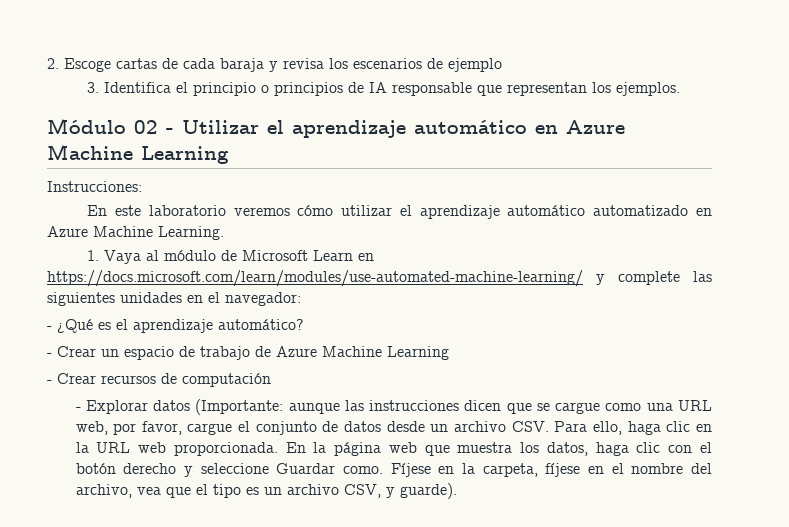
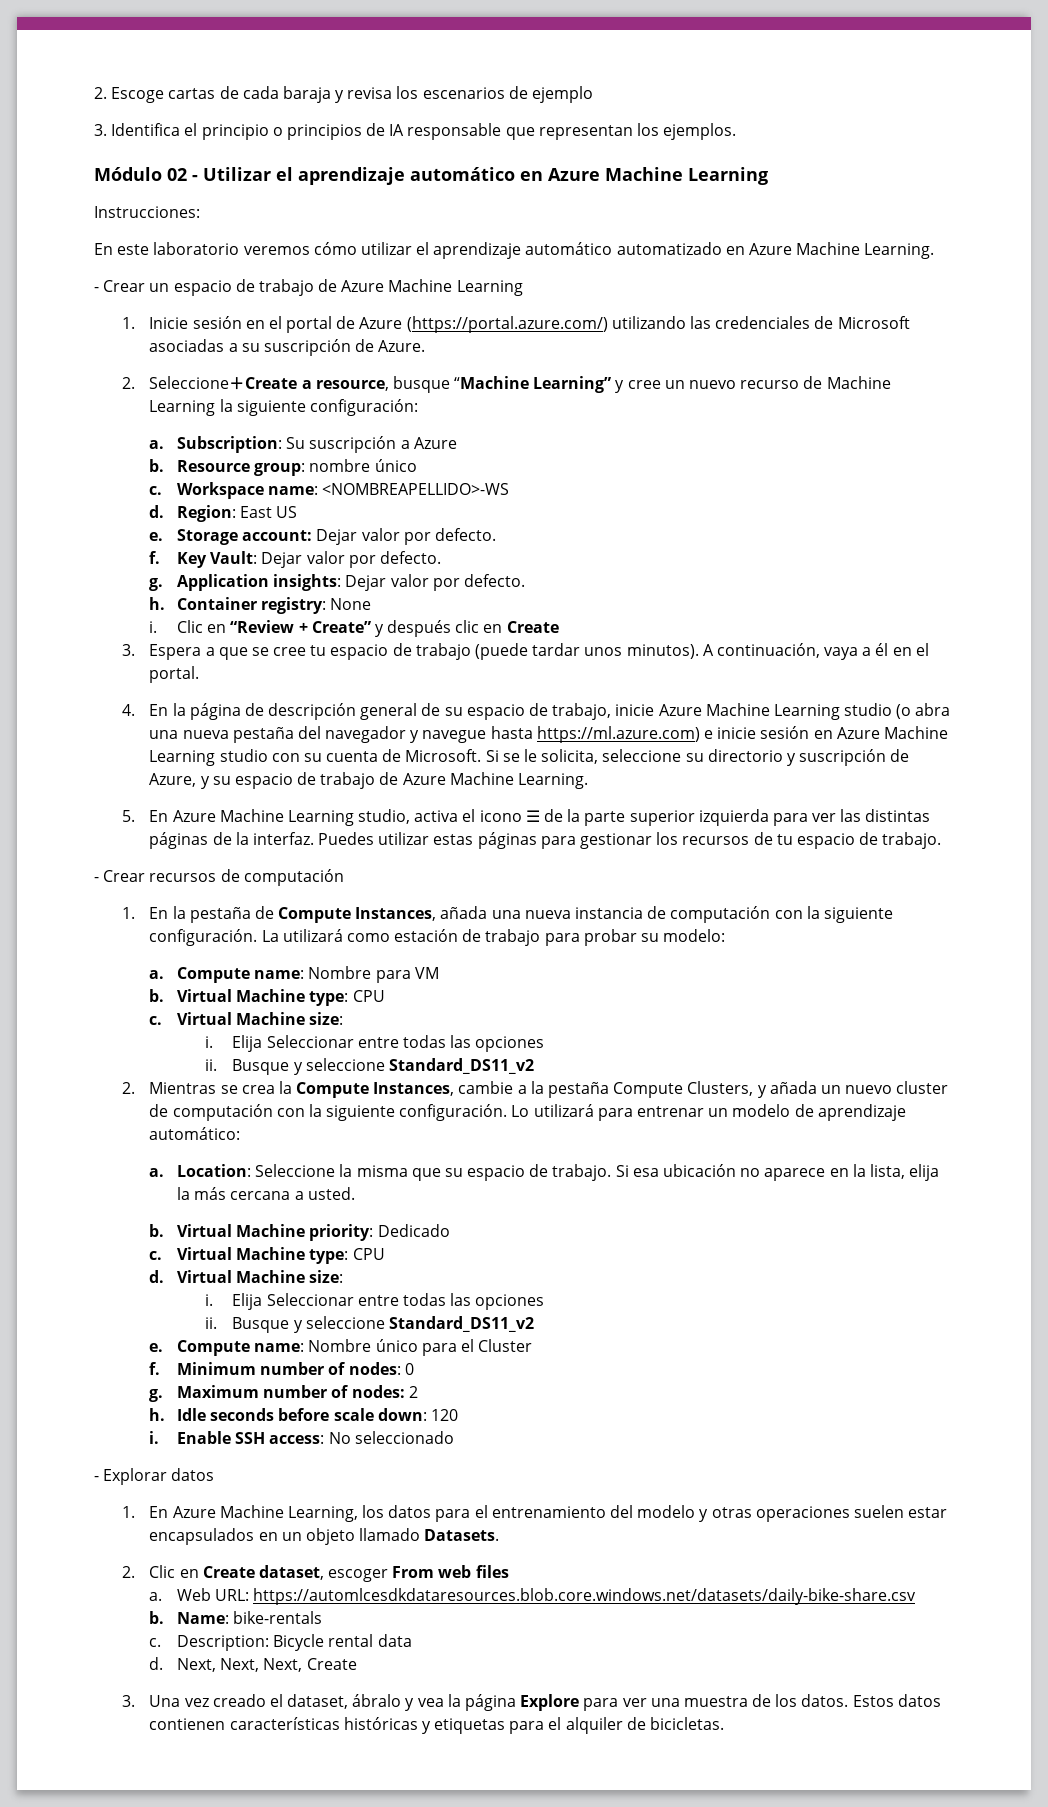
[87,250,375,264] [47,270,712,287] [47,292,301,306] [47,319,304,333] // 1. Vaya al módulo de Microsoft Learn en https://docs.microsoft.com/learn/modules/use-automated-machine-learning/ y complete las siguientes unidades en el navegador: // - ¿Qué es el aprendizaje automático? -> (935, 251) none
(449, 353) none -> [121,316,910,333] [149,339,426,356] [121,376,891,393] [149,399,418,416] [149,436,457,453] [149,459,417,476] [149,482,510,499] [149,505,298,522] [149,528,496,545] [149,551,441,568] [149,574,525,591] [149,597,372,614] [149,620,559,637] [121,643,929,660] [149,666,200,683] [121,703,951,720] [149,726,948,743] [149,749,910,766] [149,772,589,789] [121,809,931,826] [149,832,942,849] // 1. Inicie sesión en el portal de Azure (https://portal.azure.com/) utilizando las credenciales de Microsoft asociadas a su suscripción de Azure. // 2. Seleccione＋Create a resource, busque “Machine Learning” y cree un nuevo recurso de Machine Learning la siguiente configuración: // a. Subscription: Su suscripción a Azure // b. Resource group: nombre único // c. Workspace name: <NOMBREAPELLIDO>-WS // d. Region: East US // e. Storage account: Dejar valor por defecto. // f. Key Vault: Dejar valor por defecto. // g. Application insights: Dejar valor por defecto. // h. Container registry: None // i. Clic en “Review + Create” y después clic en Create // 3. Espera a que se cree tu espacio de trabajo (puede tardar unos minutos). A continuación, vaya a él en el portal. // 4. En la página de descripción general de su espacio de trabajo, inicie Azure Machine Learning studio (o abra una nueva pestaña del navegador y navegue hasta https://ml.azure.com) e inicie sesión en Azure Machine Learning studio con su cuenta de Microsoft. Si se le solicita, seleccione su directorio y suscripción de Azure, y su espacio de trabajo de Azure Machine Learning. // 5. En Azure Machine Learning studio, activa el icono ☰ de la parte superior izquierda para ver las distintas páginas de la interfaz. Puedes utilizar estas páginas para gestionar los recursos de tu espacio de trabajo.
[75,399,712,415] [75,421,712,435] [75,442,712,456] [75,463,712,477] [75,483,457,499] - Explorar datos (Importante: aunque las instrucciones dicen que se cargue como una URL web, por favor, cargue el conjunto de datos desde un archivo CSV. Para ello, haga clic en la URL web proporcionada. En la página web que muestra los datos, haga clic con el botón derecho y seleccione Guardar como. Fíjese en la carpeta, fíjese en el nombre del archivo, vea que el tipo es un archivo CSV, y guarde). -> [121,906,893,923] [149,929,726,946] [149,966,439,983] [149,989,385,1006] [149,1012,344,1025] [204,1035,545,1052] [204,1058,534,1075] [121,1081,949,1098] [149,1104,906,1121] [149,1127,241,1140] [149,1164,940,1181] [177,1187,355,1200] [149,1224,450,1241] [149,1247,385,1264] [149,1270,344,1283] [204,1293,545,1310] [204,1316,534,1333] [149,1339,533,1356] [149,1362,414,1375] [149,1385,418,1402] [149,1408,458,1421] [149,1431,454,1444] [94,1468,215,1485] [121,1505,948,1522] [149,1528,500,1545] [121,1565,509,1582] [149,1588,917,1605] [149,1611,323,1624] [149,1634,412,1651] [149,1657,357,1672] [121,1694,941,1711] [149,1717,725,1734] 1. En la pestaña de Compute Instances, añada una nueva instancia de computación con la siguiente configuración. La utilizará como estación de trabajo para probar su modelo: // a. Compute name: Nombre para VM // b. Virtual Machine type: CPU // c. Virtual Machine size: // i. Elija Seleccionar entre todas las opciones // ii. Busque y seleccione Standard_DS11_v2 // 2. Mientras se crea la Compute Instances, cambie a la pestaña Compute Clusters, y añada un nuevo cluster de computación con la siguiente configuración. Lo utilizará para entrenar un modelo de aprendizaje automático: // a. Location: Seleccione la misma que su espacio de trabajo. Si esa ubicación no aparece en la lista, elija la más cercana a usted. // b. Virtual Machine priority: Dedicado // c. Virtual Machine type: CPU // d. Virtual Machine size: // i. Elija Seleccionar entre todas las opciones // ii. Busque y seleccione Standard_DS11_v2 // e. Compute name: Nombre único para el Cluster // f. Minimum number of nodes: 0 // g. Maximum number of nodes: 2 // h. Idle seconds before scale down: 120 // i. Enable SSH access: No seleccionado // - Explorar datos // 1. En Azure Machine Learning, los datos para el entrenamiento del modelo y otras operaciones suelen estar encapsulados en un objeto llamado Datasets. // 2. Clic en Create dataset, escoger From web files // a. Web URL: https://automlcesdkdataresources.blob.core.windows.net/datasets/daily-bike-share.csv // b. Name: bike-rentals // c. Description: Bicycle rental data // d. Next, Next, Next, Create // 3. Una vez creado el dataset, ábralo y vea la página Explore para ver una muestra de los datos. Estos datos contienen características históricas y etiquetas para el alquiler de bicicletas.

